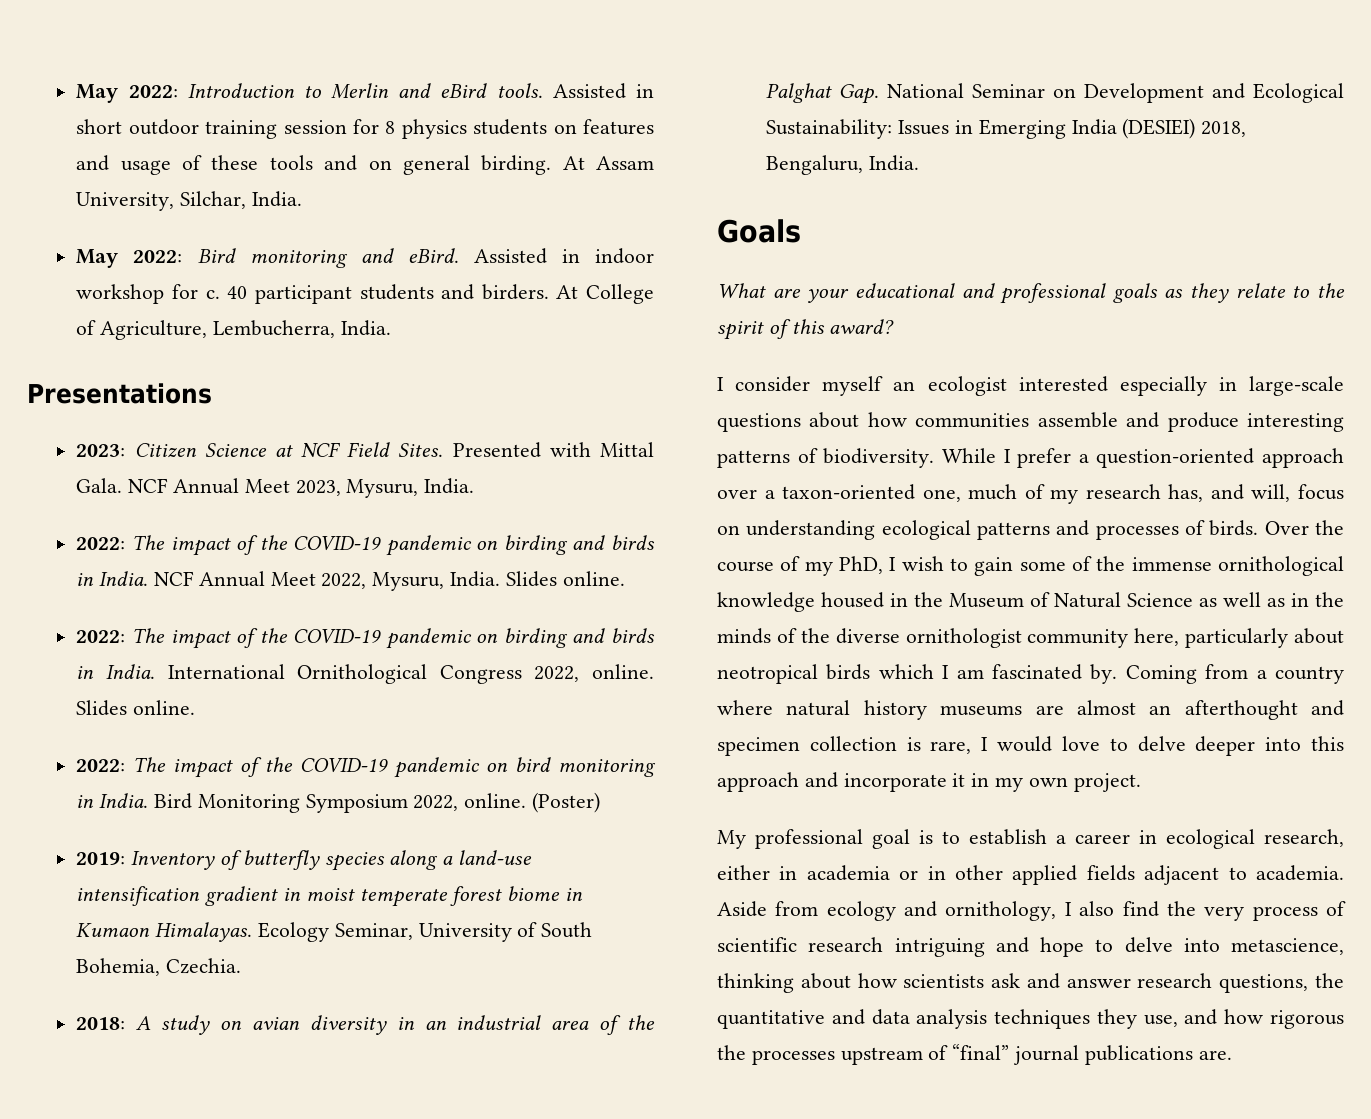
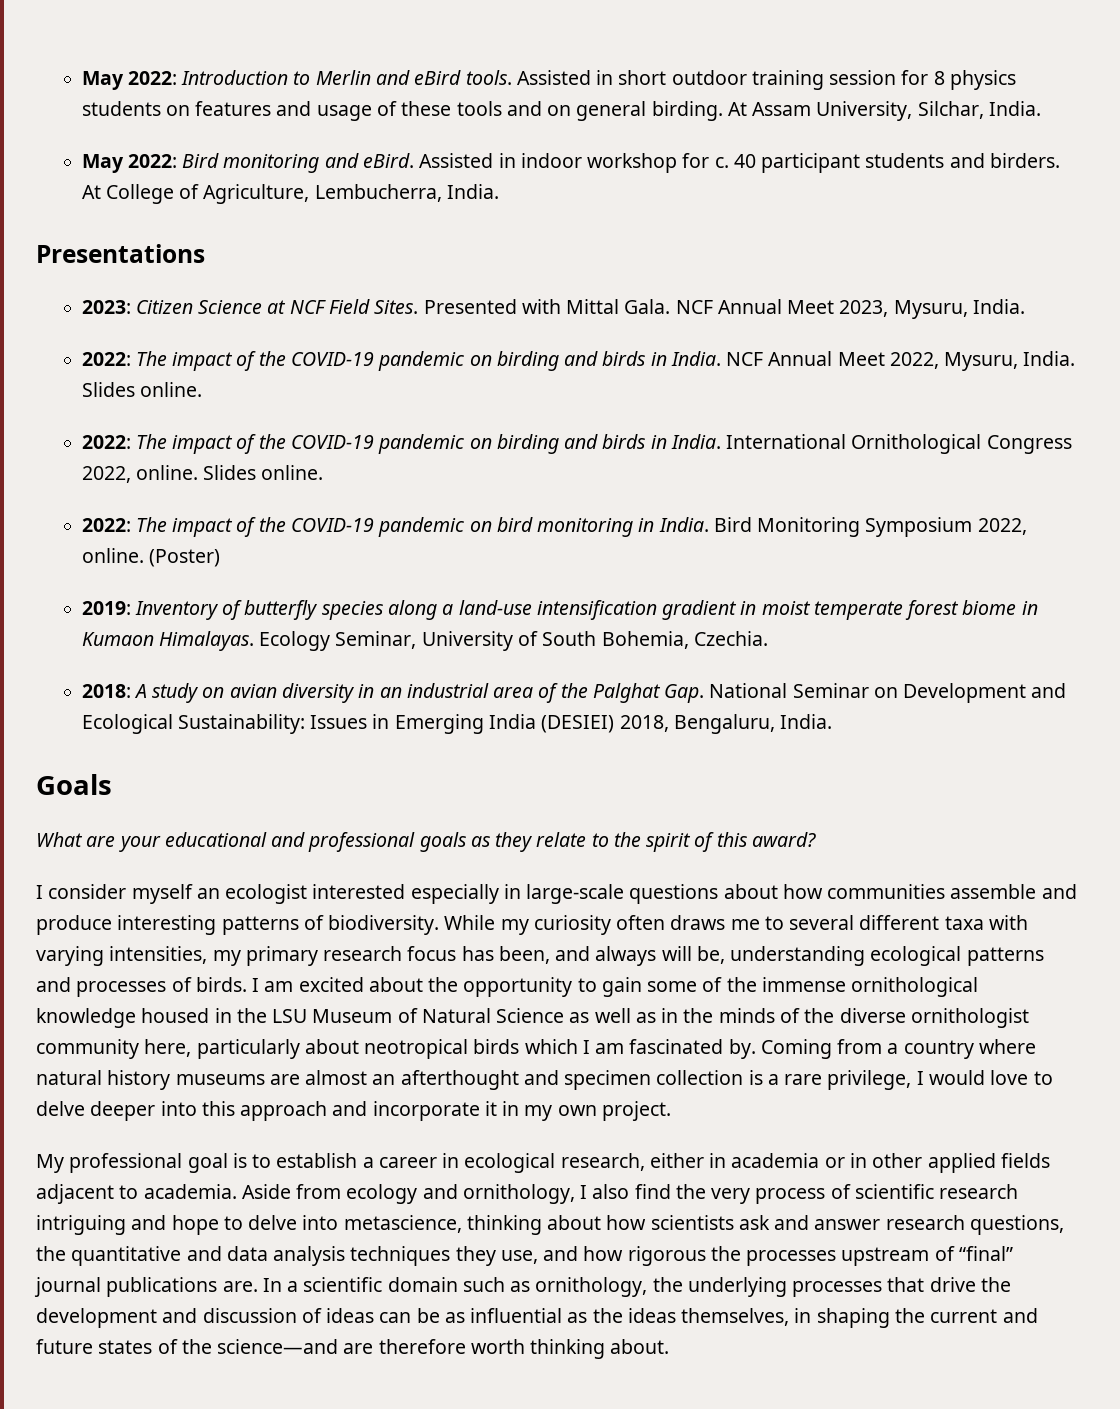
[1003,448,1344,468] [717,484,1344,504] [717,525,740,535] I prefer a question-oriented approach over a taxon-oriented one, much of my research has, and will, focus on -> [500,915,1028,935] [36,946,725,966] my curiosity often draws me to several different taxa with varying intensities, my primary research focus has been, and always will be,
[1264,520,1344,535] [717,556,944,576] Over the course of my PhD, I wish -> [252,977,573,997] I am excited about the opportunity
(943, 599) none -> [272,1009,308,1023] LSU
[930,741,972,754] rare, -> [767,1070,912,1090] a rare privilege,
(1232, 1055) none -> [262,1277,1011,1297] [36,1308,1038,1328] [36,1339,670,1359] In a scientific domain such as ornithology, the underlying processes that drive the development and discussion of ideas can be as influential as the ideas themselves, in shaping the current and future states of the science—and are therefore worth thinking about.

